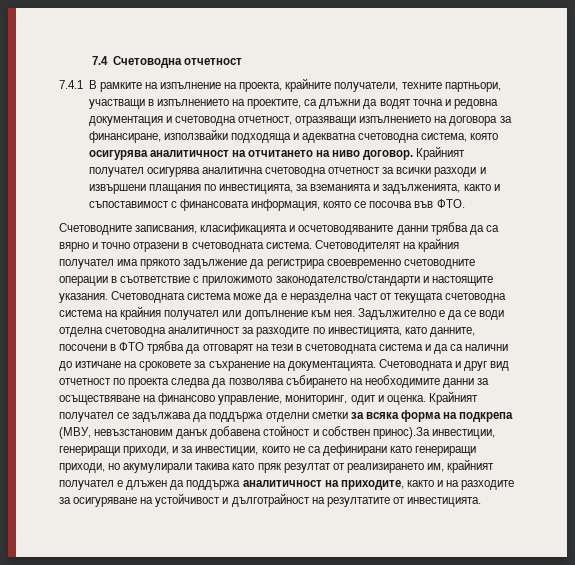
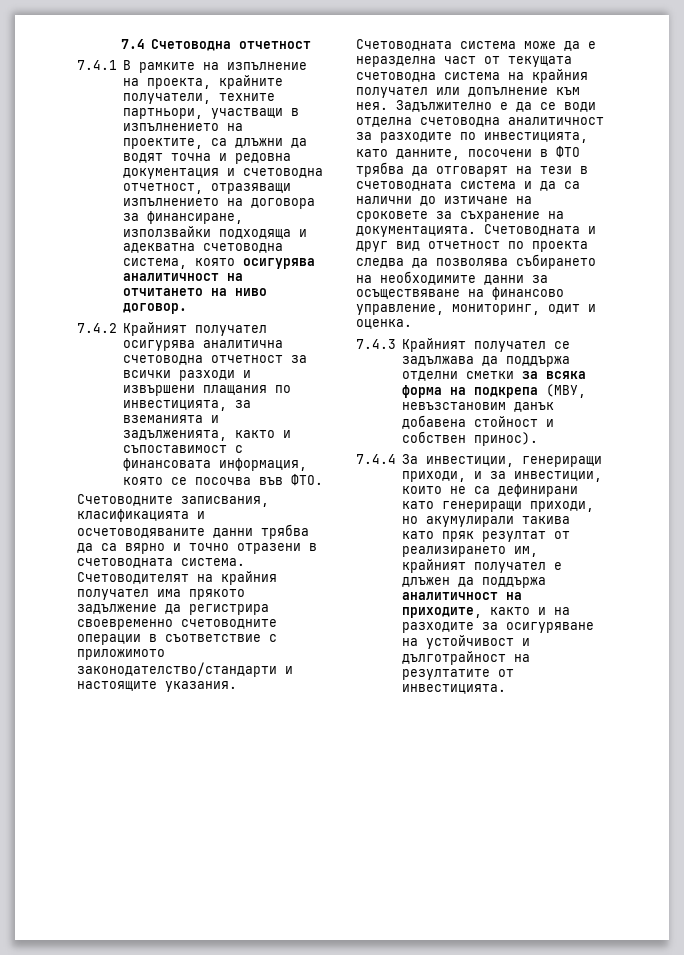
(414, 155) none -> [77,323,117,333] // 7.4.2
(426, 400) none -> [356,339,396,349] // 7.4.3
[372,427,430,439] принос).За -> [474,432,539,446] [356,454,419,464] принос). // 7.4.4 За

